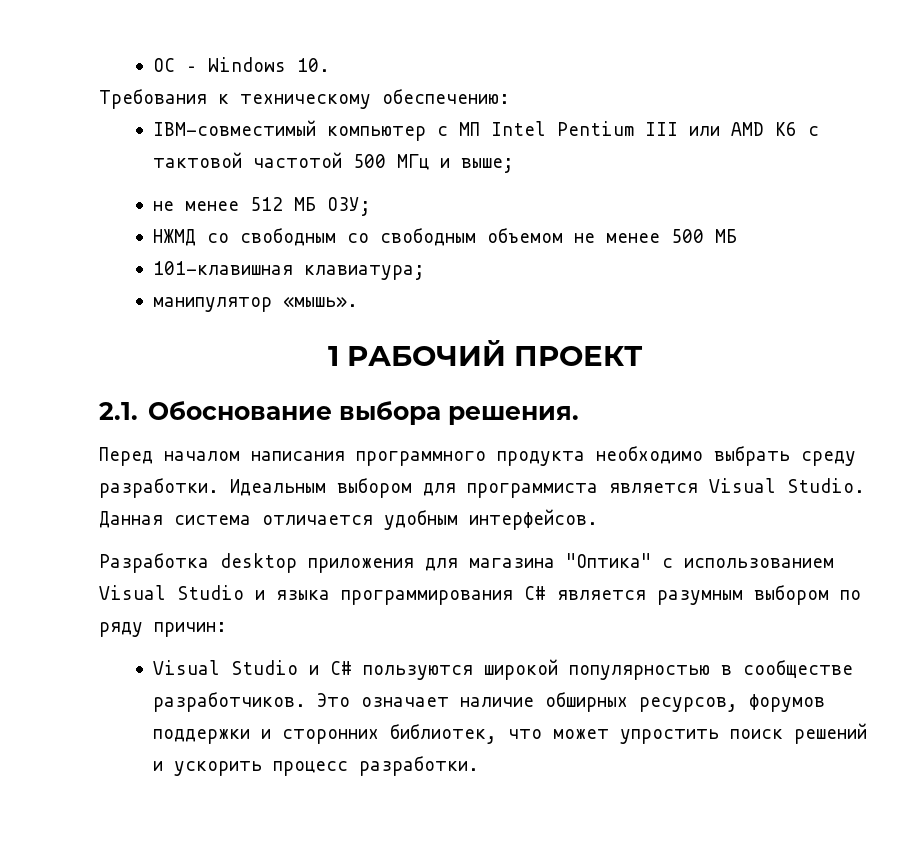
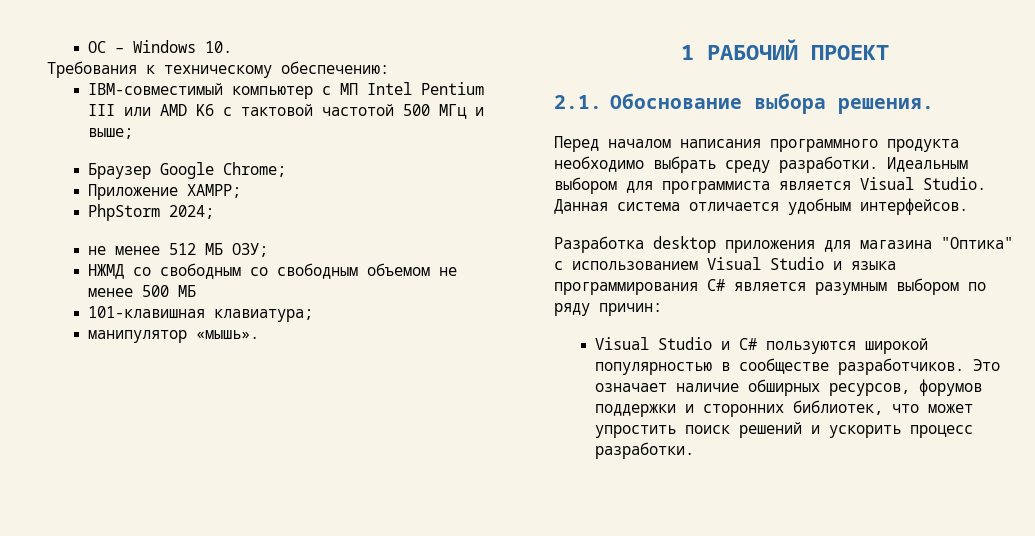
(514, 165) none -> [87,162,286,179] [87,184,241,200] [87,204,214,221] // Браузер Google Chrome; // Приложение XAMPP; // PhpStorm 2024;

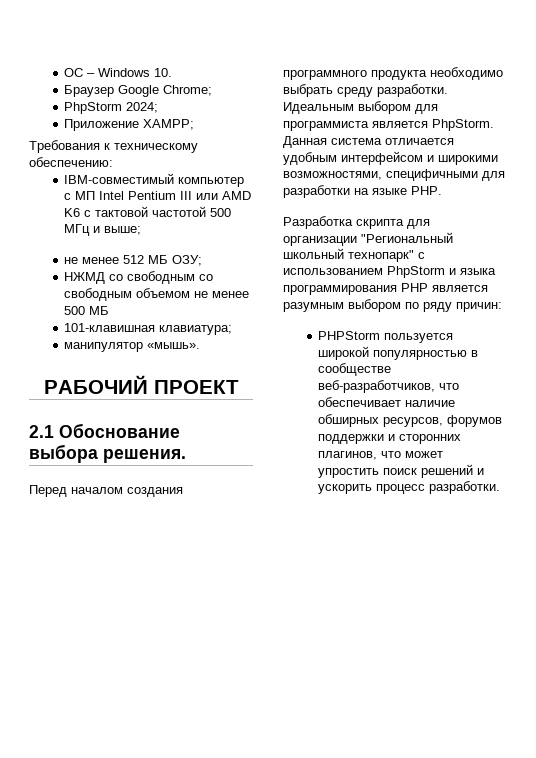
(232, 47) none -> [64,85,213,97] [64,102,159,114] [64,119,195,131] // Браузер Google Chrome; // PhpStorm 2024; // Приложение XAMPP;
[87,162,286,179] [87,184,241,200] [87,204,214,221] // Браузер Google Chrome; // Приложение XAMPP; // PhpStorm 2024; -> (142, 230) none
[680,45,694,60] 1 -> (201, 345) none
[554,95,602,109] 2.1. -> [29,425,54,438] 2.1
[680,139,761,148] написания -> [127,487,183,497] создания
[860,177,986,190] Visual Studio. -> [432,119,494,131] PhpStorm.
[860,198,968,215] [554,236,1013,253] [554,257,824,270] интерфейсов. // Разработка desktop приложения для магазина "Оптика" с использованием Visual Studio -> [341,151,498,165] [283,169,505,181] [283,185,442,198] [283,216,430,229] [283,232,453,246] [283,248,425,262] [283,266,445,278] интерфейсом и широкими возможностями, специфичными для разработки на языке PHP. // Разработка скрипта для организации "Региональный школьный технопарк" с использованием PhpStorm
[707,279,725,291] C# -> [401,283,428,292] PHP
[594,337,856,354] Visual Studio и C# пользуются -> [318,331,454,343] PHPStorm пользуется
[837,358,1000,375] [594,383,667,392] разработчиков. Это означает -> [318,380,460,393] [318,397,402,407] веб-разработчиков, что обеспечивает
[792,400,883,415] библиотек, -> [318,451,378,460] плагинов,

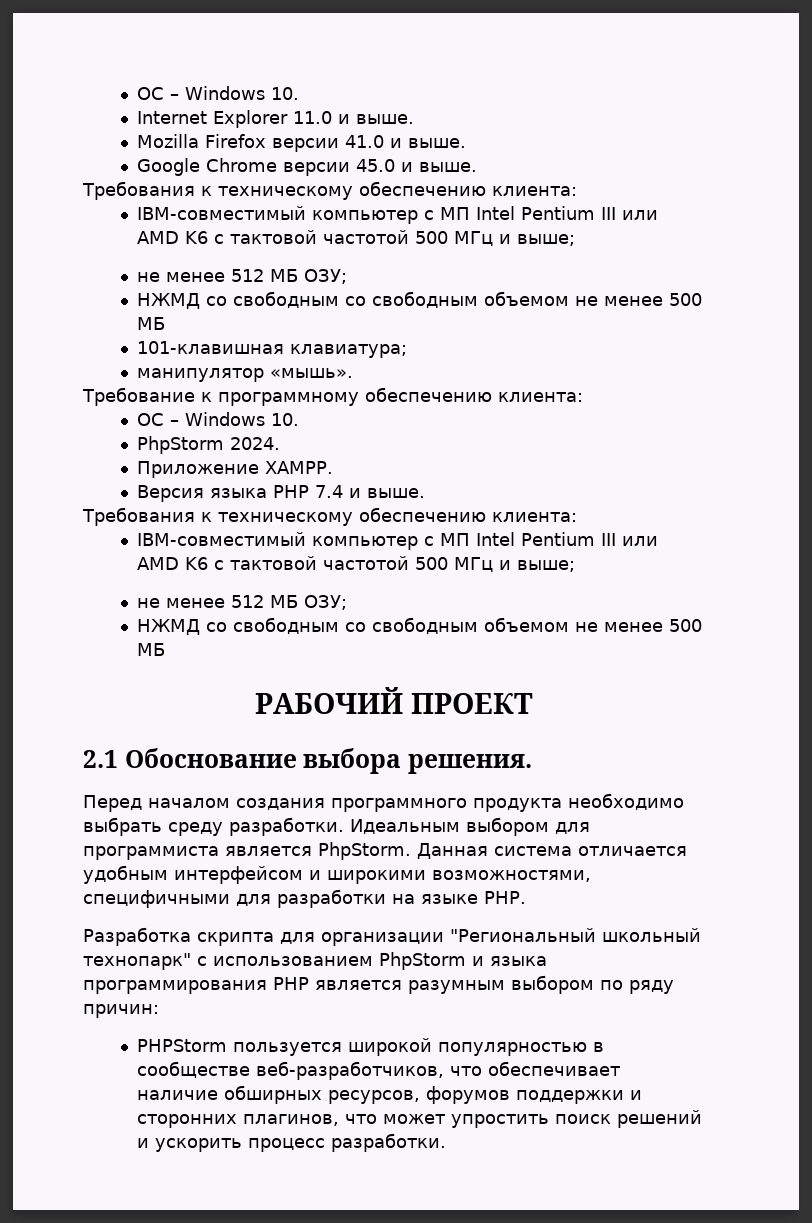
[64,68,173,77] [64,85,213,97] [64,102,159,114] [64,119,195,131] [29,140,198,153] [29,157,113,167] ОС – Windows 10. // Браузер Google Chrome; // PhpStorm 2024; // Приложение XAMPP; // Требования к техническому обеспечению: -> [137,86,300,100] [137,110,415,128] [137,134,466,152] [137,158,478,176] [82,181,577,200] ОС – Windows 10. // Internet Explorer 11.0 и выше. // Mozilla Firefox версии 41.0 и выше. // Google Chrome версии 45.0 и выше. // Требования к техническому обеспечению клиента:
(201, 345) none -> [82,387,583,406] [137,412,300,426] [137,436,281,454] [137,461,334,478] [137,485,426,502] [82,507,577,526] [137,532,659,550] [137,556,576,572] [137,595,348,610] [137,617,703,635] [137,643,166,656] // Требование к программному обеспечению клиента: // ОС – Windows 10. // PhpStorm 2024. // Приложение XAMPP. // Версия языка PHP 7.4 и выше. // Требования к техническому обеспечению клиента: // IBM-совместимый компьютер с МП Intel Pentium III или AMD K6 с тактовой частотой 500 МГц и выше; // не менее 512 МБ ОЗУ; // НЖМД со свободным со свободным объемом не менее 500 МБ

